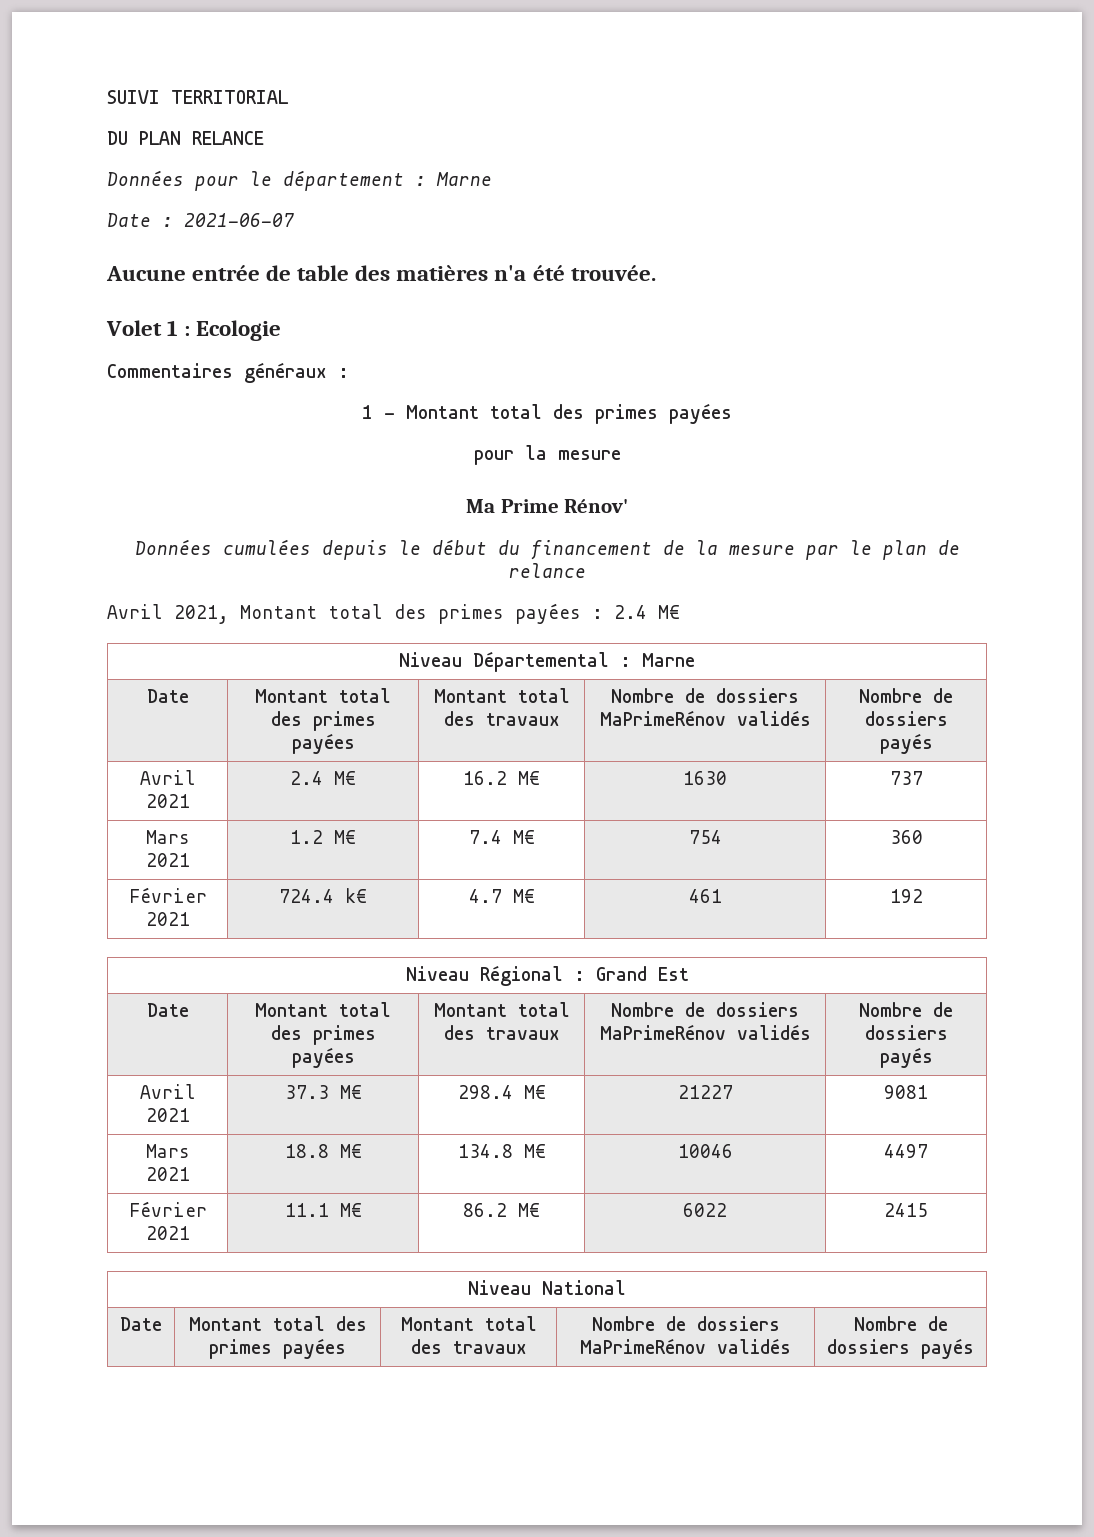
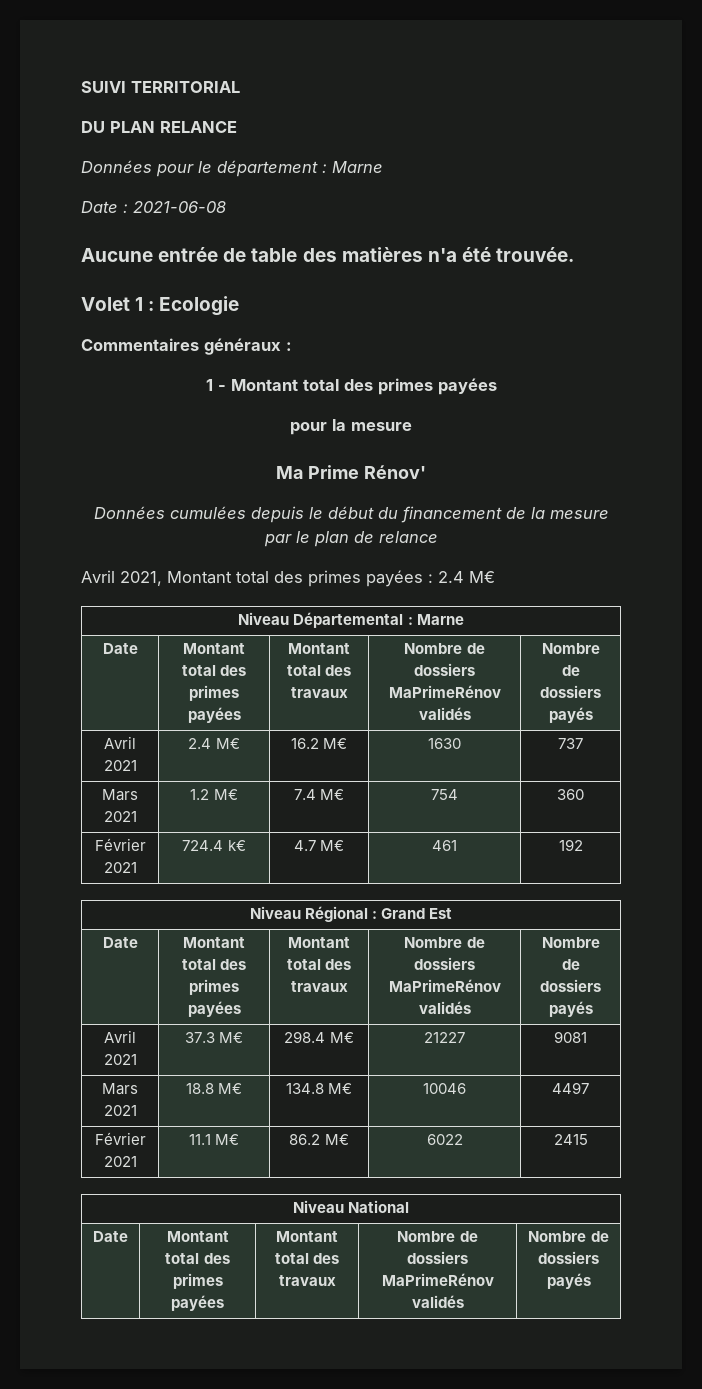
[184,213,294,227] 2021-06-07 -> [133,201,226,213] 2021-06-08

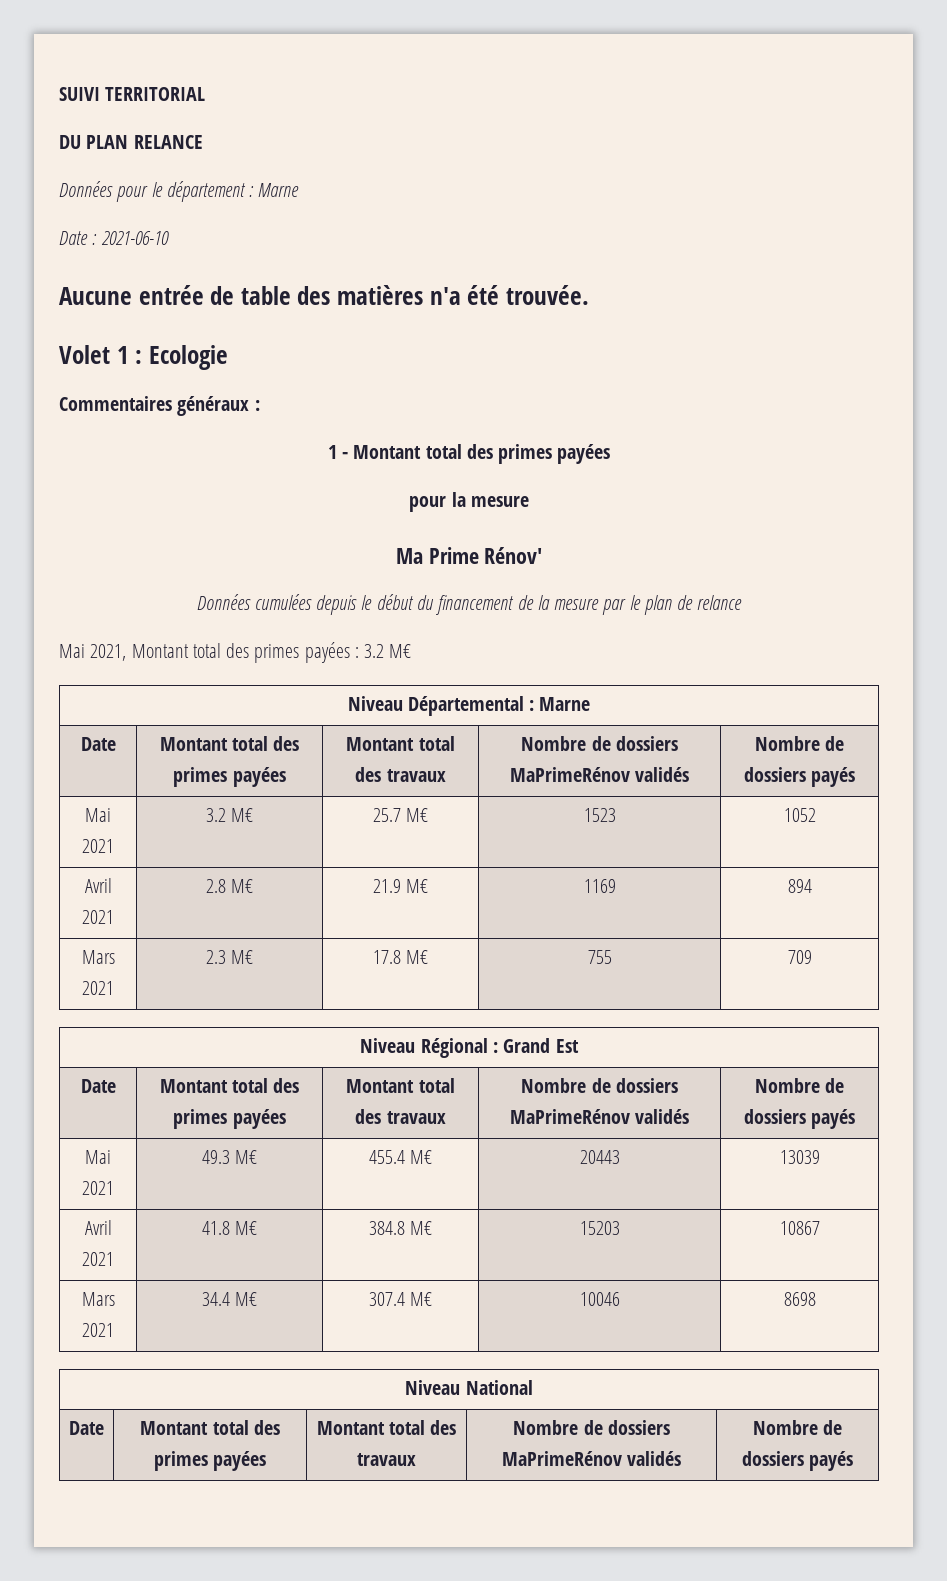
[133,201,226,213] 2021-06-08 -> [100,231,169,245] 2021-06-10
[81,570,115,583] Avril -> [59,644,85,658] Mai
[438,571,464,583] 2.4 -> [364,644,385,658] 3.2
[104,736,136,749] [103,760,137,771] [188,738,240,749] [290,738,348,749] [428,738,461,749] [558,738,583,749] [102,789,138,801] [103,811,137,822] [190,789,238,800] [293,789,345,800] [431,789,458,800] [557,789,584,800] [94,838,146,851] [103,862,137,873] [182,840,246,851] [293,840,345,851] [432,840,457,851] [558,839,583,851] // Avril 2021 | 2.4 M€ | 16.2 M€ | 1630 | 737 // Mars 2021 | 1.2 M€ | 7.4 M€ | 754 | 360 // Février 2021 | 724.4 k€ | 4.7 M€ | 461 | 192 -> [85,808,111,822] [82,839,114,853] [205,808,254,822] [372,808,429,822] [583,808,616,822] [783,808,816,822] [84,878,112,893] [82,910,114,924] [205,879,254,893] [372,879,429,893] [583,879,616,893] [787,879,812,893] [81,950,115,964] [82,981,114,995] [205,950,254,964] [372,950,429,964] [587,950,612,964] [787,950,812,964] // Mai 2021 | 3.2 M€ | 25.7 M€ | 1523 | 1052 // Avril 2021 | 2.8 M€ | 21.9 M€ | 1169 | 894 // Mars 2021 | 2.3 M€ | 17.8 M€ | 755 | 709
[104,1030,136,1043] [103,1054,137,1065] [184,1032,244,1043] [284,1031,354,1043] [424,1032,465,1043] [554,1031,587,1043] [102,1083,138,1095] [103,1105,137,1116] [185,1083,243,1094] [285,1083,324,1094] // Avril 2021 | 37.3 M€ | 298.4 M€ | 21227 | 9081 // Mars 2021 | 18.8 M€ | 134.8 -> [85,1150,111,1164] [82,1181,114,1195] [201,1150,258,1164] [368,1150,433,1164] [579,1150,620,1164] [779,1150,820,1164] [84,1220,112,1235] [82,1252,114,1266] [201,1221,258,1235] [368,1221,433,1235] [579,1221,620,1235] [779,1221,820,1235] [81,1292,115,1306] [82,1323,114,1337] [201,1292,258,1306] [368,1292,405,1306] // Mai 2021 | 49.3 M€ | 455.4 M€ | 20443 | 13039 // Avril 2021 | 41.8 M€ | 384.8 M€ | 15203 | 10867 // Mars 2021 | 34.4 M€ | 307.4
[552,1082,589,1094] [94,1132,146,1145] [103,1156,137,1167] [188,1134,240,1145] [289,1134,349,1145] [426,1134,463,1145] [553,1134,588,1145] 4497 // Février 2021 | 11.1 M€ | 86.2 M€ | 6022 | 2415 -> [783,1292,816,1306] 8698

